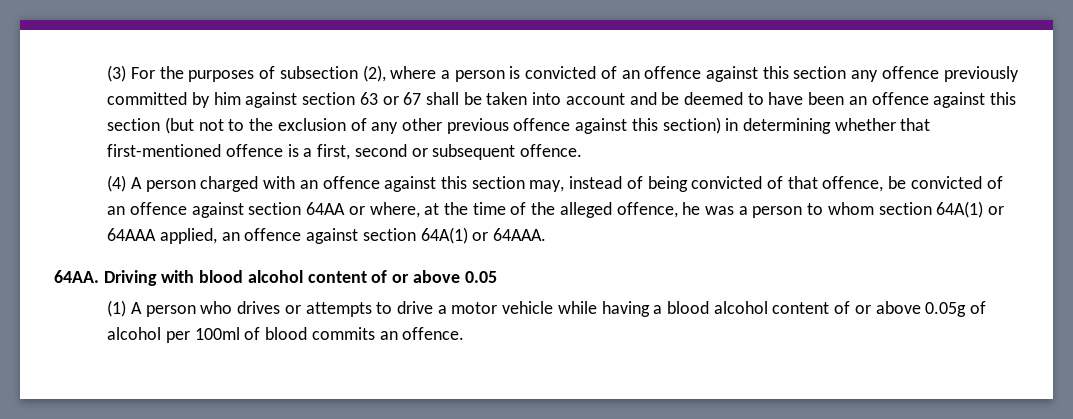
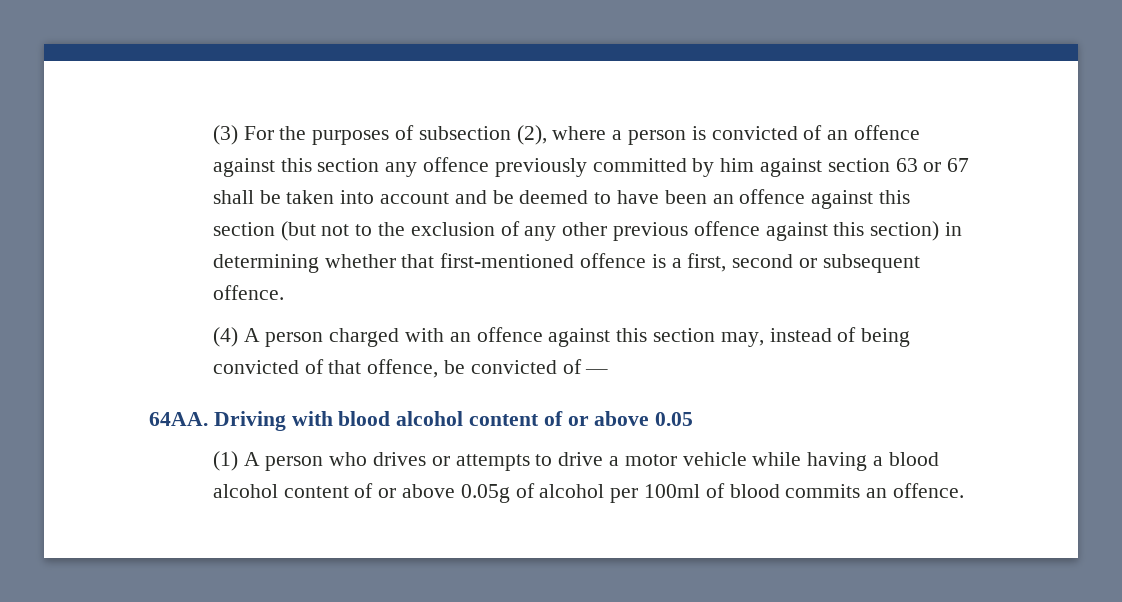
[107,201,1005,218] [107,227,546,244] an offence against section 64AA or where, at the time of the alleged offence, he was a person to whom section 64A(1) or 64AAA applied, an offence against section 64A(1) or 64AAA. -> [585,369,609,374] —

